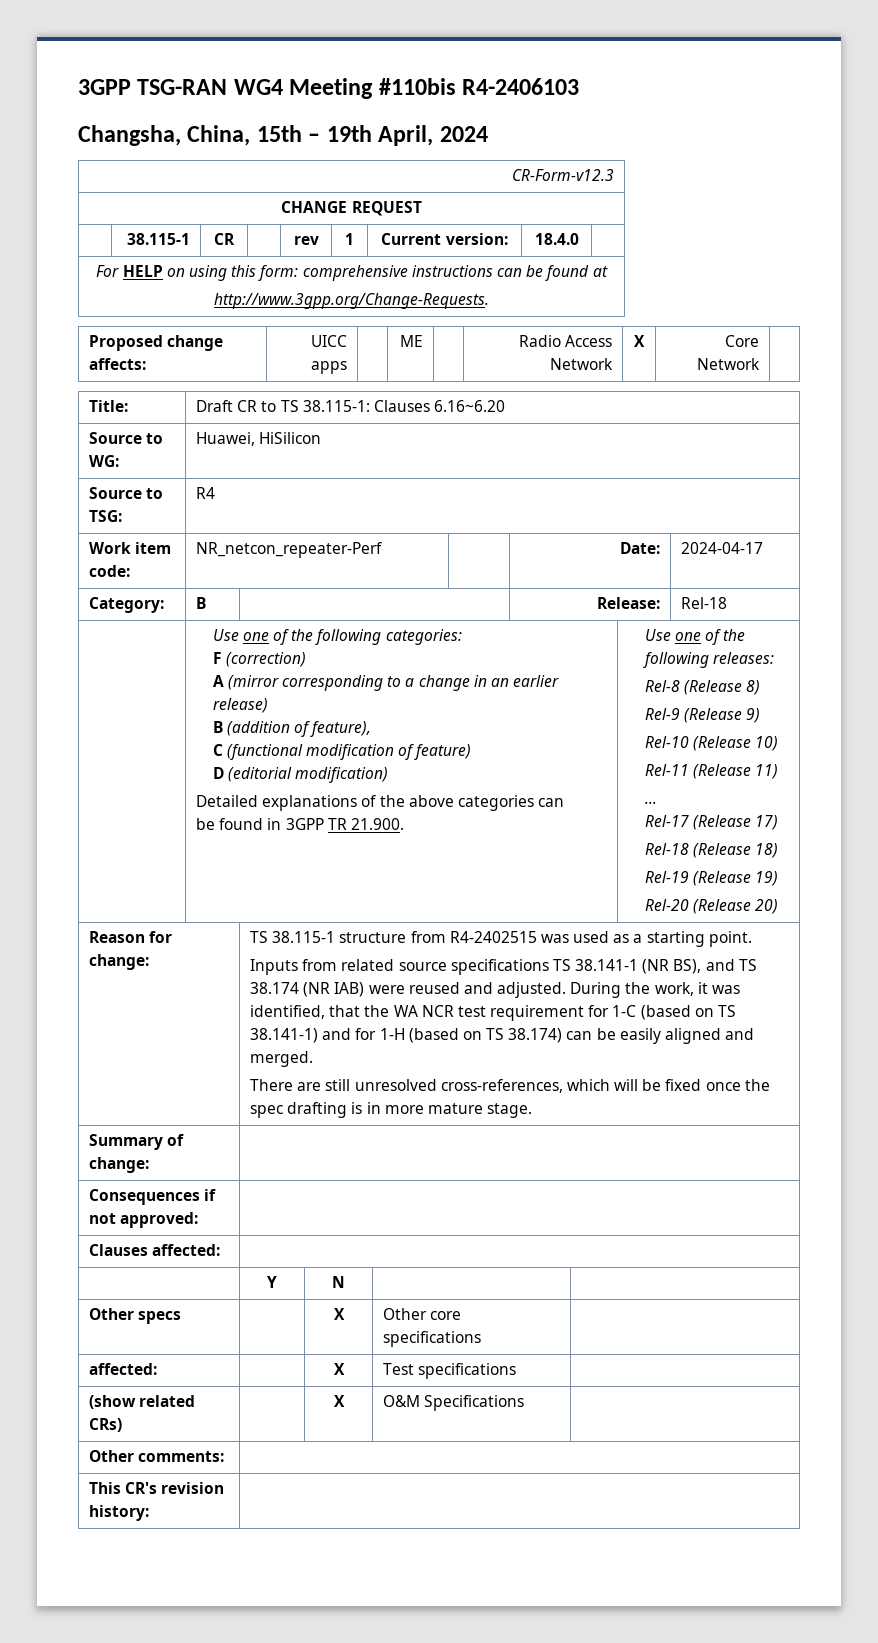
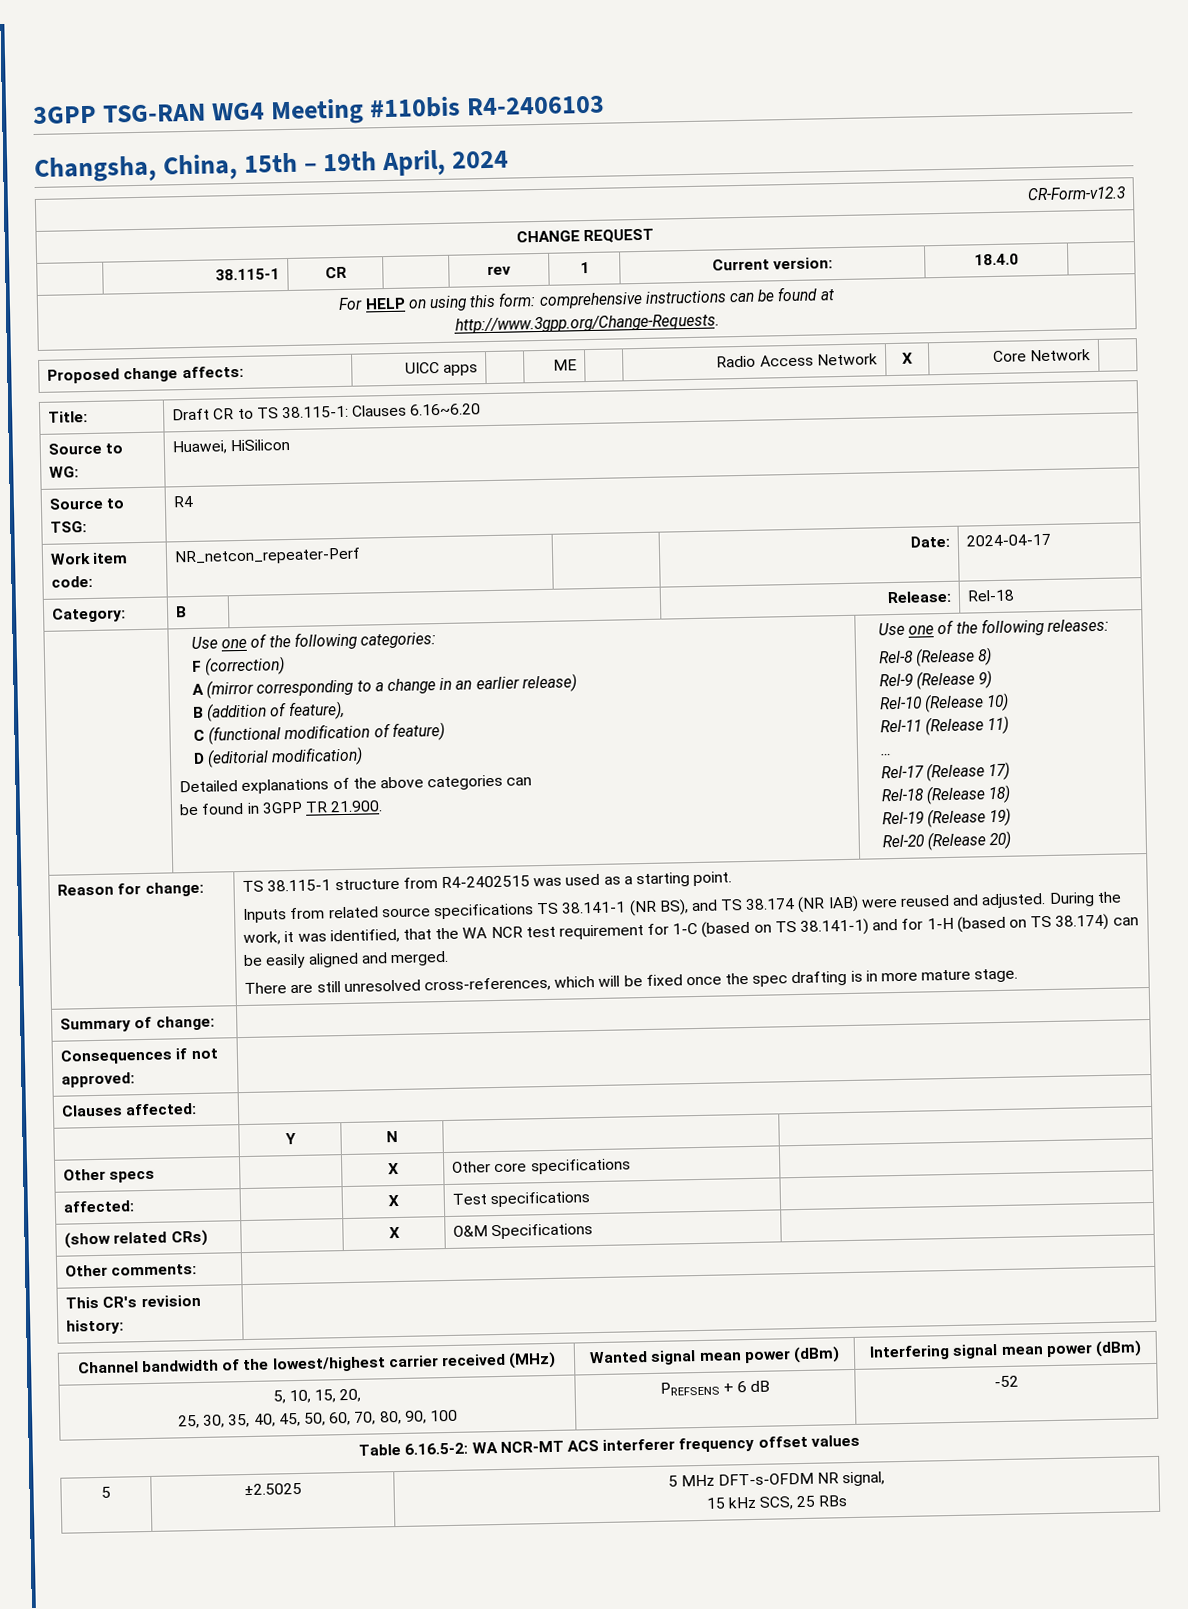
(149, 1513) none -> [76,1351,557,1374] [589,1346,840,1365] [869,1340,1142,1361] [272,1388,362,1404] [178,1409,458,1429] [659,1380,771,1396] [993,1375,1019,1388] [358,1434,860,1456] [101,1486,111,1498] [243,1482,302,1496] [667,1471,886,1487] [705,1495,849,1510] // Channel bandwidth of the lowest/highest carrier received (MHz) | Wanted signal mean power (dBm) | Interfering signal mean power (dBm) // 5, 10, 15, 20, // 25, 30, 35, 40, 45, 50, 60, 70, 80, 90, 100 | PREFSENS + 6 dB | -52 // Table 6.16.5-2: WA NCR-MT ACS interferer frequency offset values // 5 | ±2.5025 | 5 MHz DFT-s-OFDM NR signal, // 15 kHz SCS, 25 RBs

